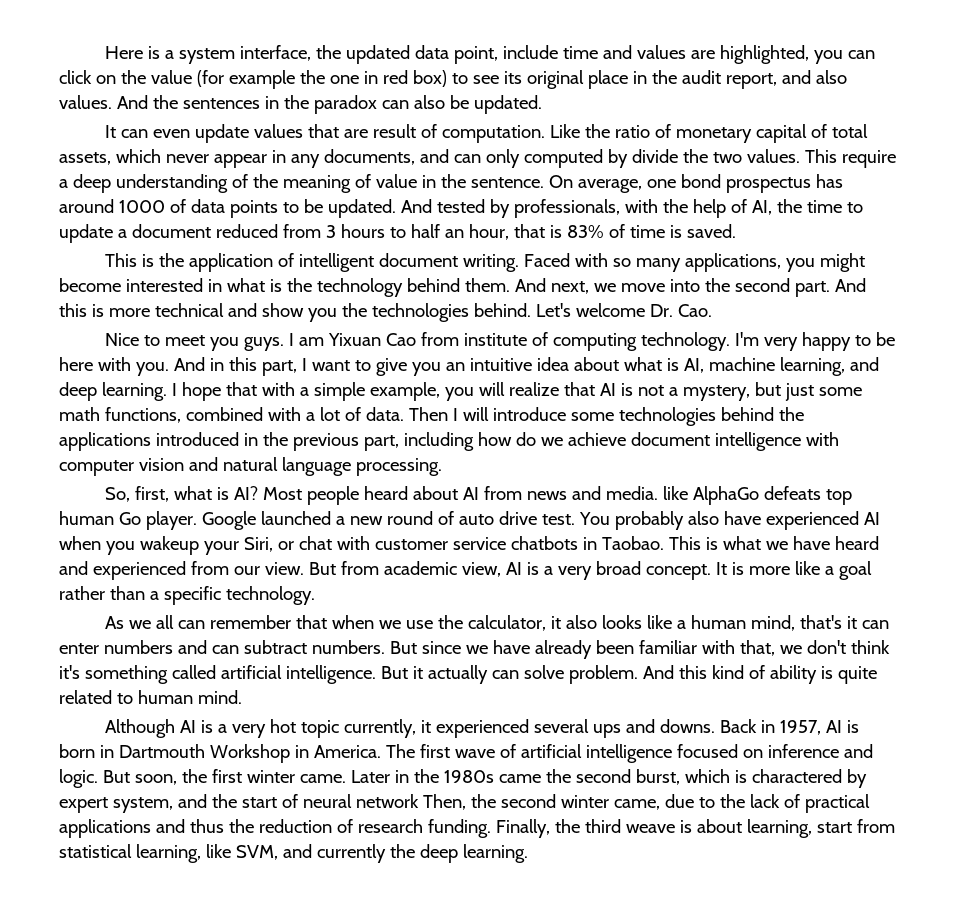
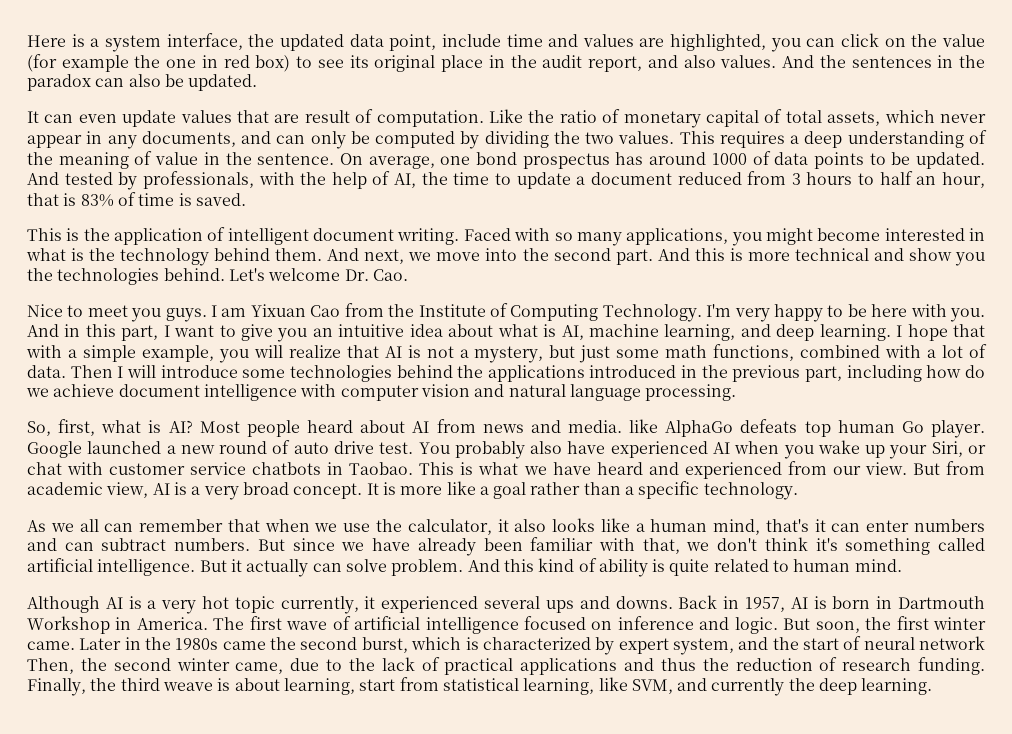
(520, 158) none -> [350,131,370,144] be
[631,149,678,163] divide -> [484,131,549,148] dividing
[841,150,896,168] require -> [719,131,785,148] requires
[463,332,730,351] institute of computing technology. -> [388,303,702,322] the Institute of Computing Technology.
[139,536,199,555] wakeup -> [817,440,886,458] wake up
[751,769,842,783] charactered -> [482,637,591,650] characterized

